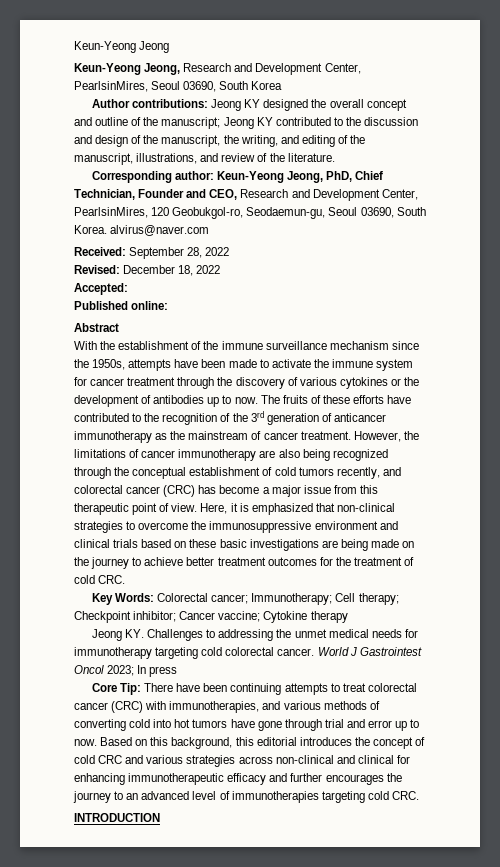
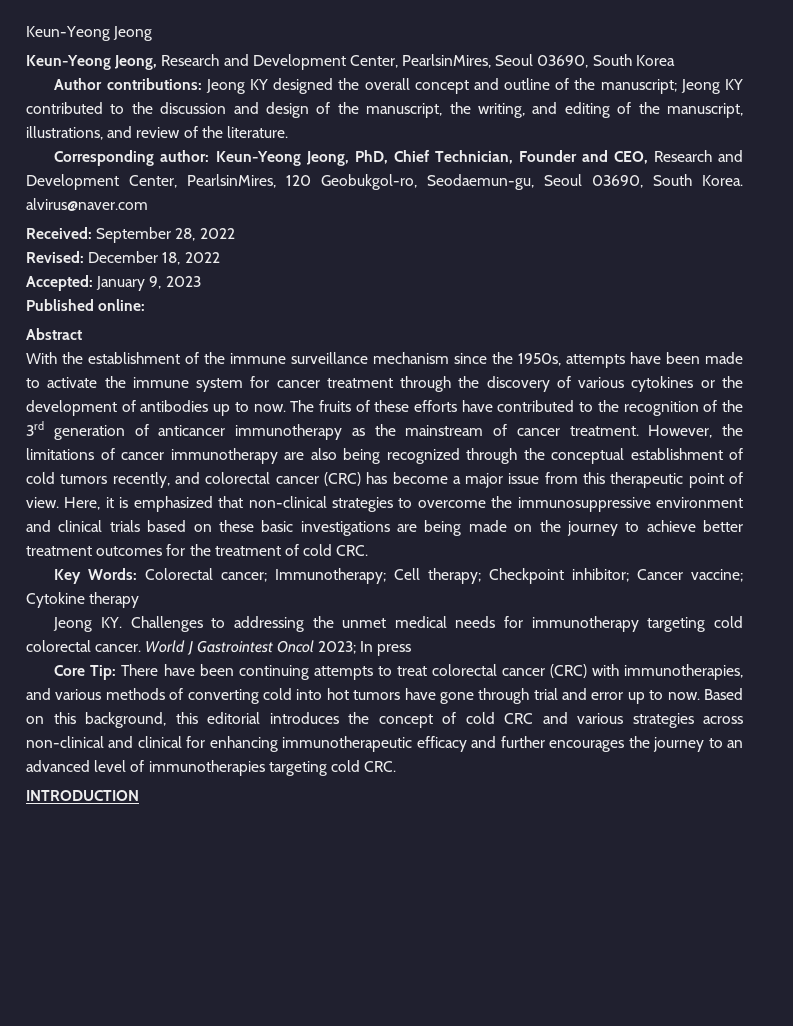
(128, 289) none -> [96,276,201,291] January 9, 2023

